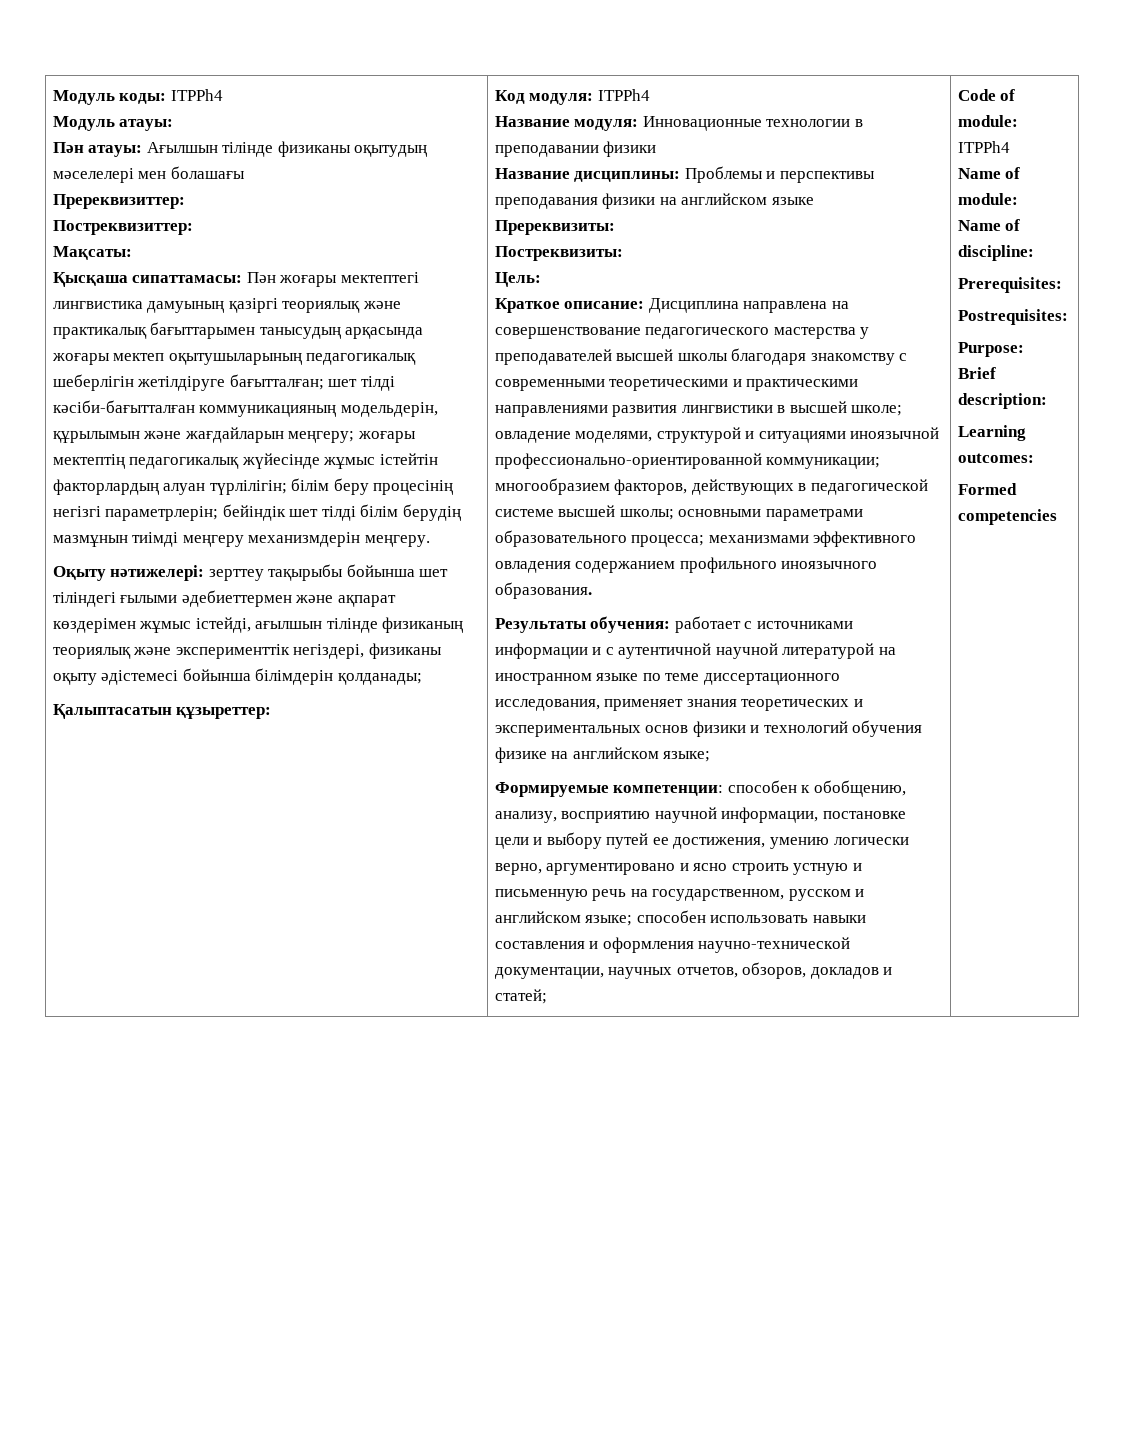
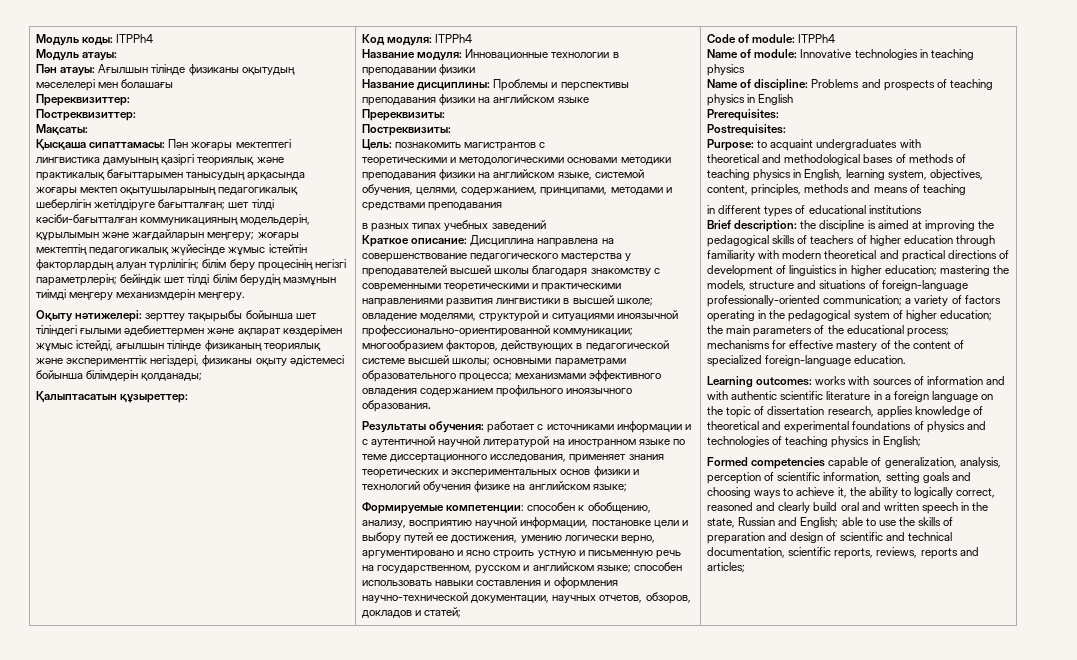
(541, 279) none -> [395,142,546,151] [362,157,671,166] [362,169,644,181] [362,184,672,196] [362,202,503,211] [362,220,546,232] познакомить магистрантов с // теоретическими и методологическими основами методики преподавания физики на английском языке, системой обучения, целями, содержанием, принципами, методами и средствами преподавания // в разных типах учебных заведений
[957,219,1021,231] [957,245,1034,261] [957,277,1062,293] [957,309,1068,325] [957,342,1024,357] [957,367,996,379] [957,393,1047,409] [957,425,1026,441] [957,453,1034,463] [957,483,1017,495] [957,509,1057,525] // Name of discipline: // Prerequisites: // Postrequisites: // Purpose: // Brief description: // Learning outcomes: // Formed competencies -> [800,49,974,60] [707,64,746,76] [707,79,993,91] [707,94,794,106] [707,109,780,121] [707,124,787,136] [707,139,921,151] [707,154,966,165] [707,169,983,181] [707,184,966,196] [707,205,922,217] [707,220,994,232] [707,235,995,247] [707,250,1009,262] [707,265,1009,277] [707,280,968,291] [707,295,1001,307] [707,310,992,322] [707,325,949,337] [707,340,964,351] [707,355,907,367] [707,376,1005,388] [707,391,993,402] [707,406,983,418] [707,421,986,433] [707,436,921,448] [707,457,1001,469] [707,472,971,484] [707,487,996,498] [707,502,989,514] [707,517,954,528] [707,532,952,544] [707,547,979,559] [707,562,746,573] Innovative technologies in teaching physics // Name of discipline: Problems and prospects of teaching physics in English // Prerequisites: // Postrequisites: // Purpose: to acquaint undergraduates with // theoretical and methodological bases of methods of teaching physics in English, learning system, objectives, content, principles, methods and means of teaching // in different types of educational institutions // Brief description: the discipline is aimed at improving the pedagogical skills of teachers of higher education through familiarity with modern theoretical and practical directions of development of linguistics in higher education; mastering the models, structure and situations of foreign-language professionally-oriented communication; a variety of factors operating in the pedagogical system of higher education; the main parameters of the educational process; mechanisms for effective mastery of the content of specialized foreign-language education. // Learning outcomes: works with sources of information and with authentic scientific literature in a foreign language on the topic of dissertation research, applies knowledge of theoretical and experimental foundations of physics and technologies of teaching physics in English; // Formed competencies capable of generalization, analysis, perception of scientific information, setting goals and choosing ways to achieve it, the ability to logically correct, reasoned and clearly build oral and written speech in the state, Russian and English; able to use the skills of preparation and design of scientific and technical documentation, scientific reports, reviews, reports and articles;

